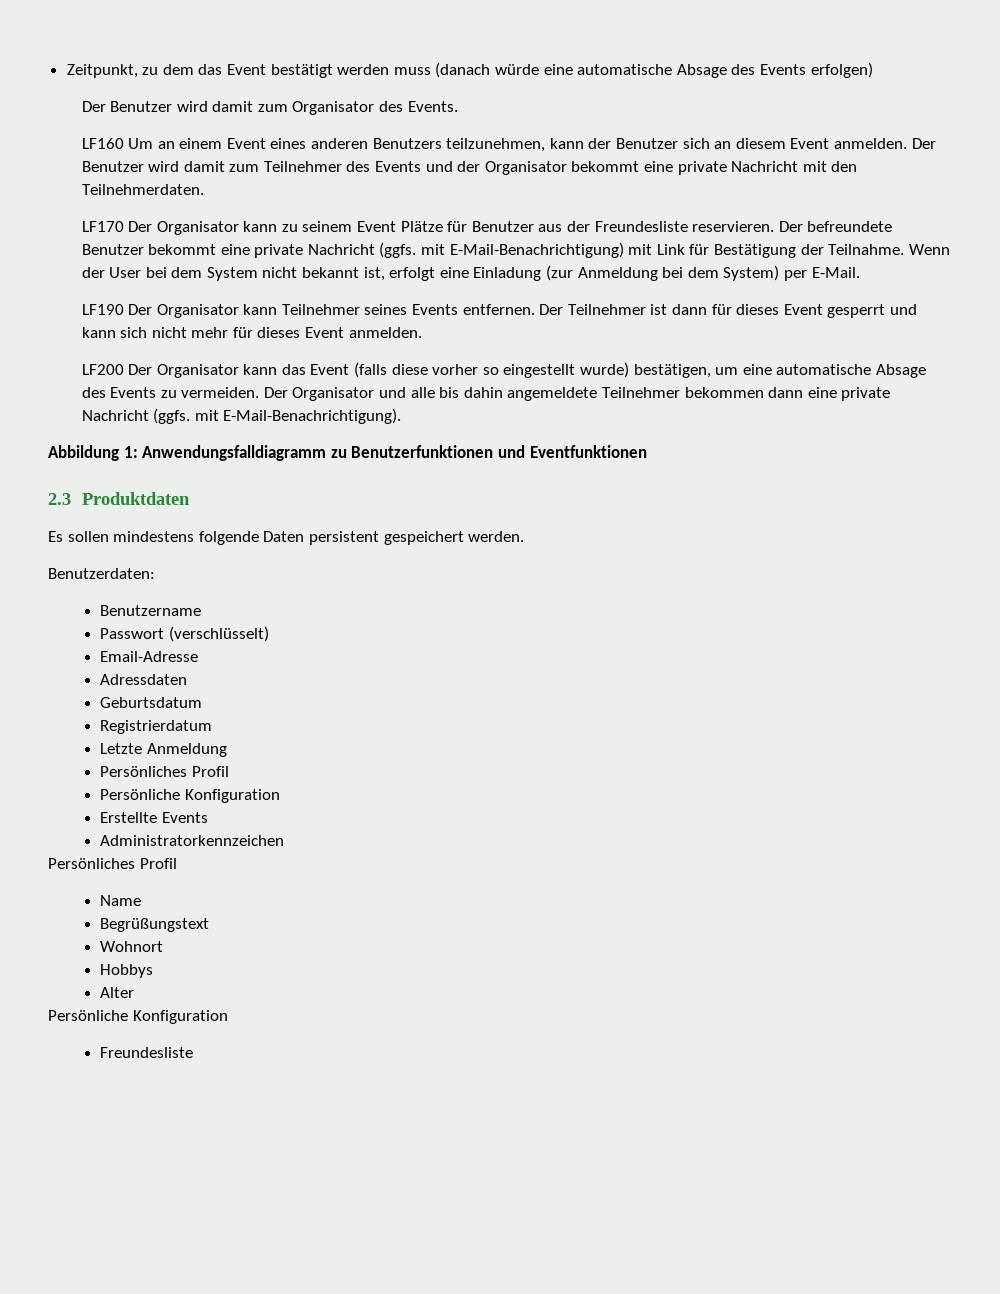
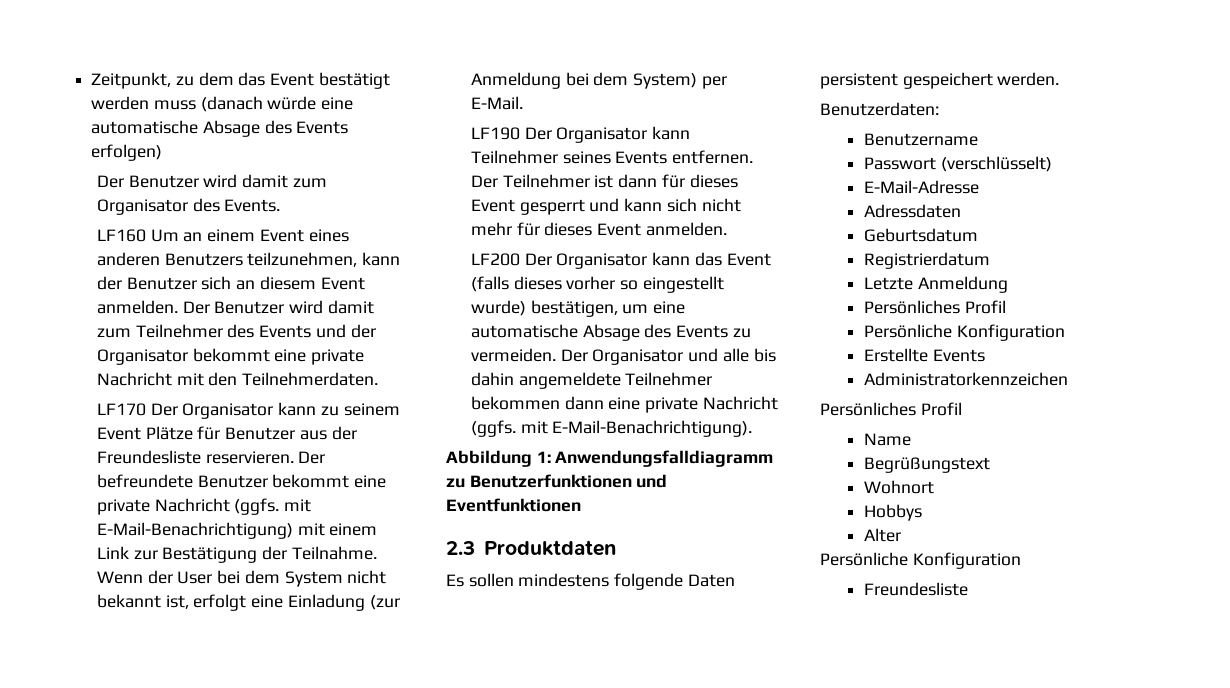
[656,244,710,255] Link für -> [329,523,378,536] [96,546,158,560] einem Link zur
[391,364,428,375] diese -> [513,276,562,290] dieses
[100,651,199,662] Email-Adresse -> [864,180,980,194] E-Mail-Adresse

